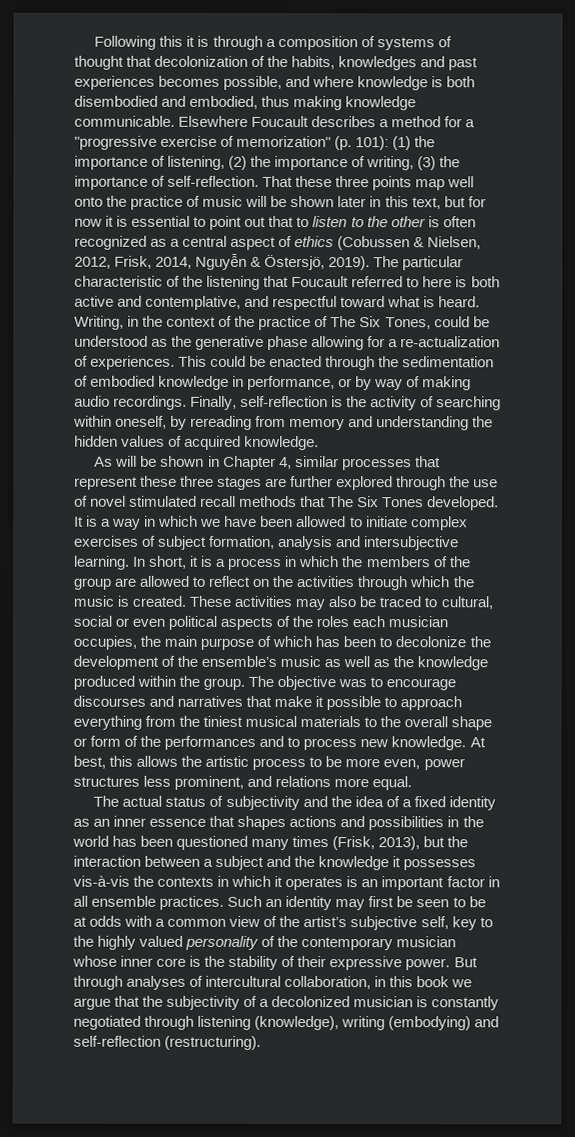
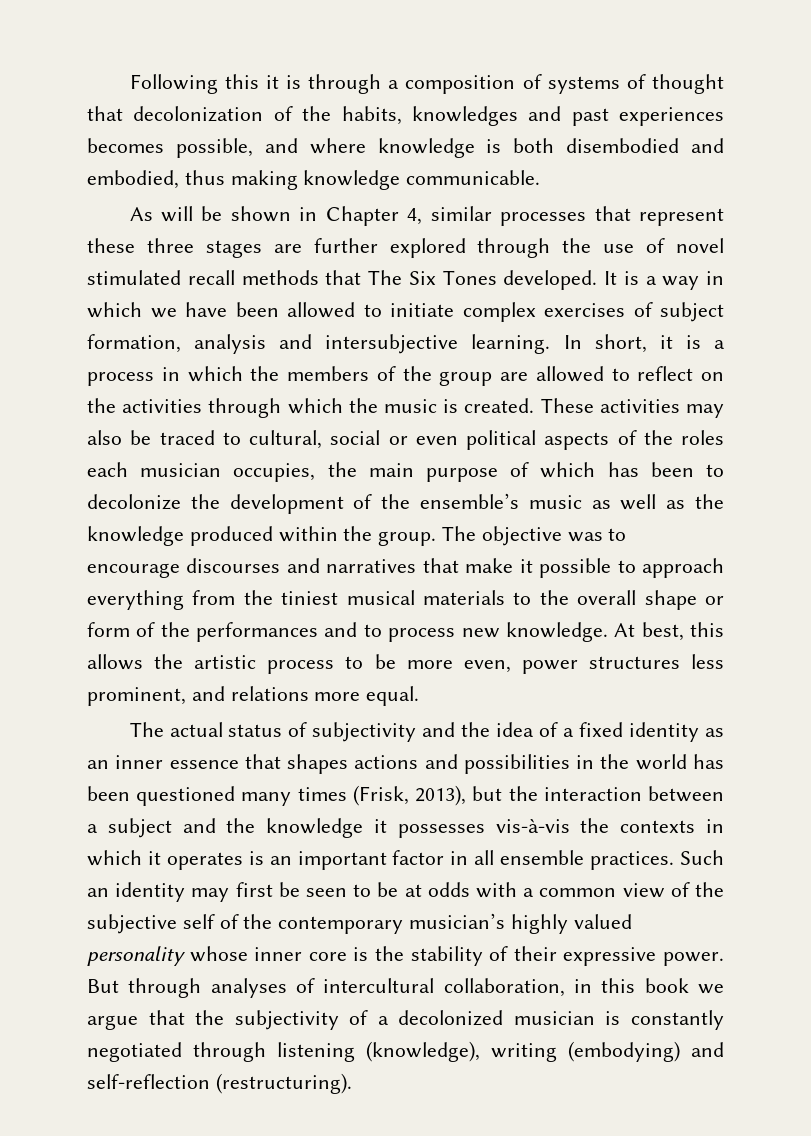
[178,115,476,128] [74,135,436,151] [74,155,461,171] [74,175,475,191] [74,195,486,210] [74,215,476,230] [74,235,482,251] [74,253,464,271] [74,275,500,290] [74,295,481,311] [74,315,490,331] [74,335,501,351] [74,355,495,371] [74,375,472,391] [74,395,502,411] [73,415,494,431] [74,435,320,451] Elsewhere Foucault describes a method for a "progressive exercise of memorization" (p. 101): (1) the importance of listening, (2) the importance of writing, (3) the importance of self-reflection. That these three points map well onto the practice of music will be shown later in this text, but for now it is essential to point out that to listen to the other is often recognized as a central aspect of ethics (Cobussen & Nielsen, 2012, Frisk, 2014, Nguyễn & Östersjö, 2019). The particular characteristic of the listening that Foucault referred to here is both active and contemplative, and respectful toward what is heard. Writing, in the context of the practice of The Six Tones, could be understood as the generative phase allowing for a re-actualization of experiences. This could be enacted through the sedimentation of embodied knowledge in performance, or by way of making audio recordings. Finally, self-reflection is the activity of searching within oneself, by rereading from memory and understanding the hidden values of acquired knowledge. -> (541, 177) none
[303,916,493,931] [73,935,457,951] artist’s subjective self, key to the highly valued personality of the contemporary musician -> [87,913,632,934] [87,946,186,966] subjective self of the contemporary musician’s highly valued personality

